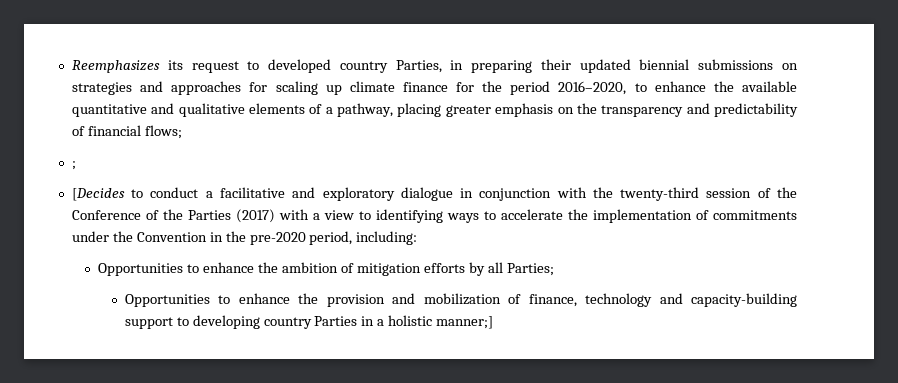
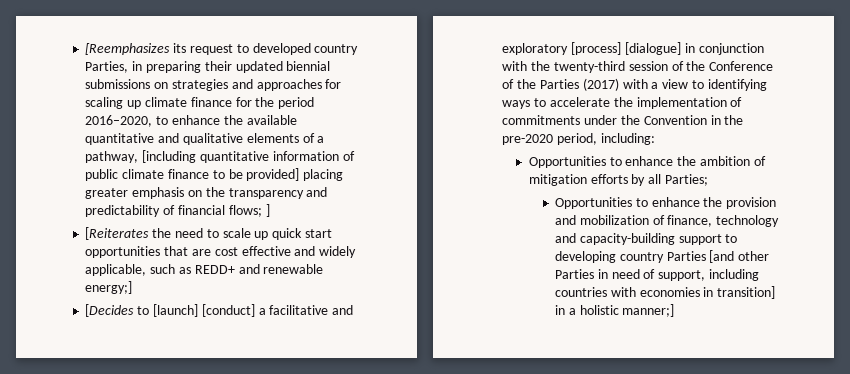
[71,60,160,73] Reemphasizes -> [85,43,171,55] [Reemphasizes
(394, 110) none -> [142,150,355,163] [85,168,300,181] [including quantitative information of public climate finance to be provided]
[71,161,76,170] // ; -> [265,204,270,217] [85,227,332,240] [85,246,357,258] [85,264,324,276] [85,281,133,294] ] // [Reiterates the need to scale up quick start opportunities that are cost effective and widely applicable, such as REDD+ and renewable energy;]
[150,187,199,198] conduct -> [152,304,255,317] [launch] [conduct]
[400,187,453,201] dialogue -> [571,42,681,55] [process] [dialogue]
(358, 321) none -> [709,250,770,263] [555,269,760,281] [555,286,776,299] [and other Parties in need of support, including countries with economies in transition]

